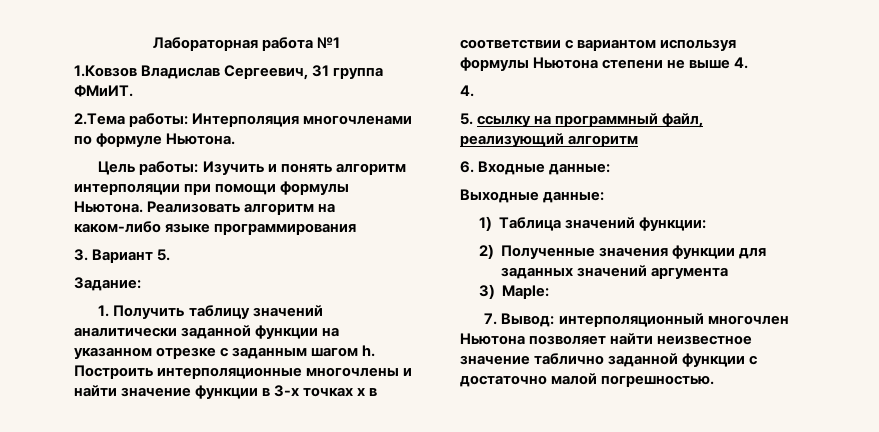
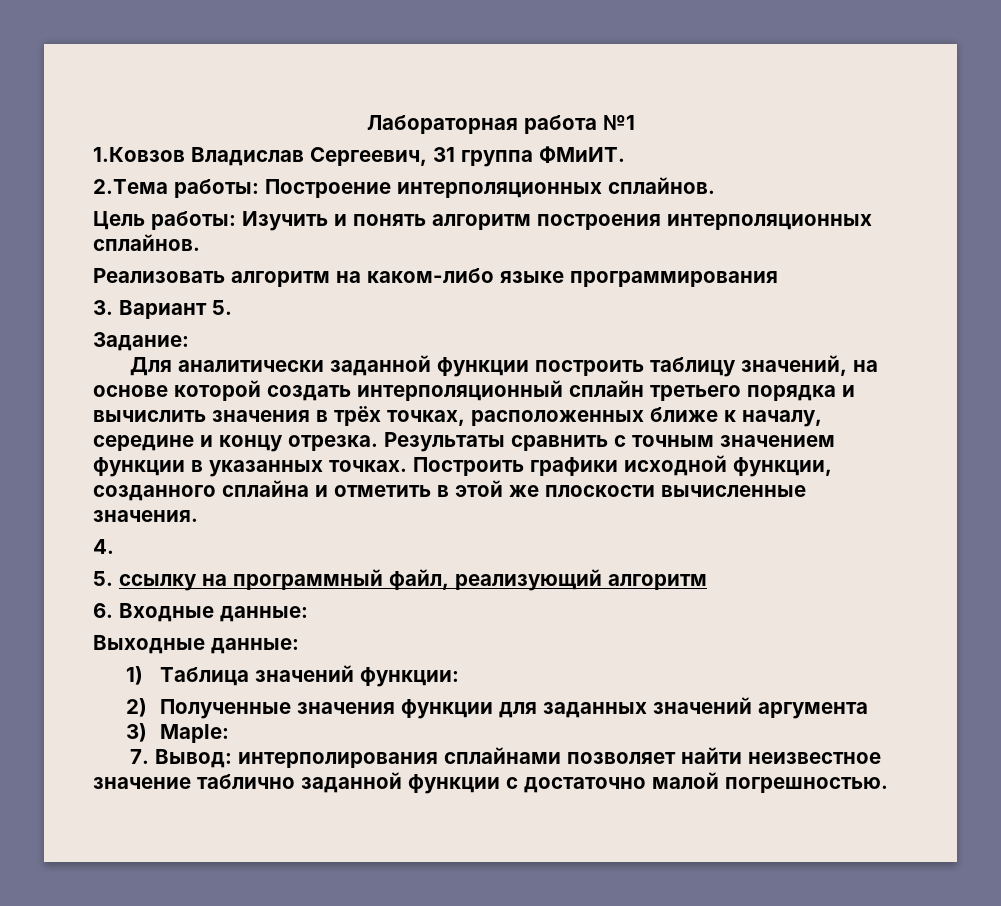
[192,113,413,127] [74,133,236,147] Интерполяция многочленами по формуле Ньютона. -> [265,177,715,198] Построение интерполяционных сплайнов.
[74,181,350,195] [74,201,143,213] интерполяции при помощи формулы Ньютона. -> [537,214,872,230] [93,234,200,251] построения интерполяционных сплайнов. //
[98,305,323,319] [74,325,340,339] [74,345,376,359] [74,365,413,379] [74,385,378,399] [460,39,737,51] [460,57,749,71] 1. Получить таблицу значений аналитически заданной функции на указанном отрезке с заданным шагом h. Построить интерполяционные многочлены и найти значение функции в 3-х точках x в соответствии с вариантом используя формулы Ньютона степени не выше 4. -> [129,355,878,377] [93,380,855,401] [93,406,822,427] [93,432,835,452] [93,455,832,477] [93,480,806,501] [93,510,198,522] Для аналитически заданной функции построить таблицу значений, на основе которой создать интерполяционный сплайн третьего порядка и вычислить значения в трёх точках, расположенных ближе к началу, середине и концу отрезка. Результаты сравнить с точным значением функции в указанных точках. Построить графики исходной функции, созданного сплайна и отметить в этой же плоскости вычисленные значения.
[558,313,789,327] [460,333,525,345] интерполяционный многочлен Ньютона -> [237,747,561,768] интерполирования сплайнами

